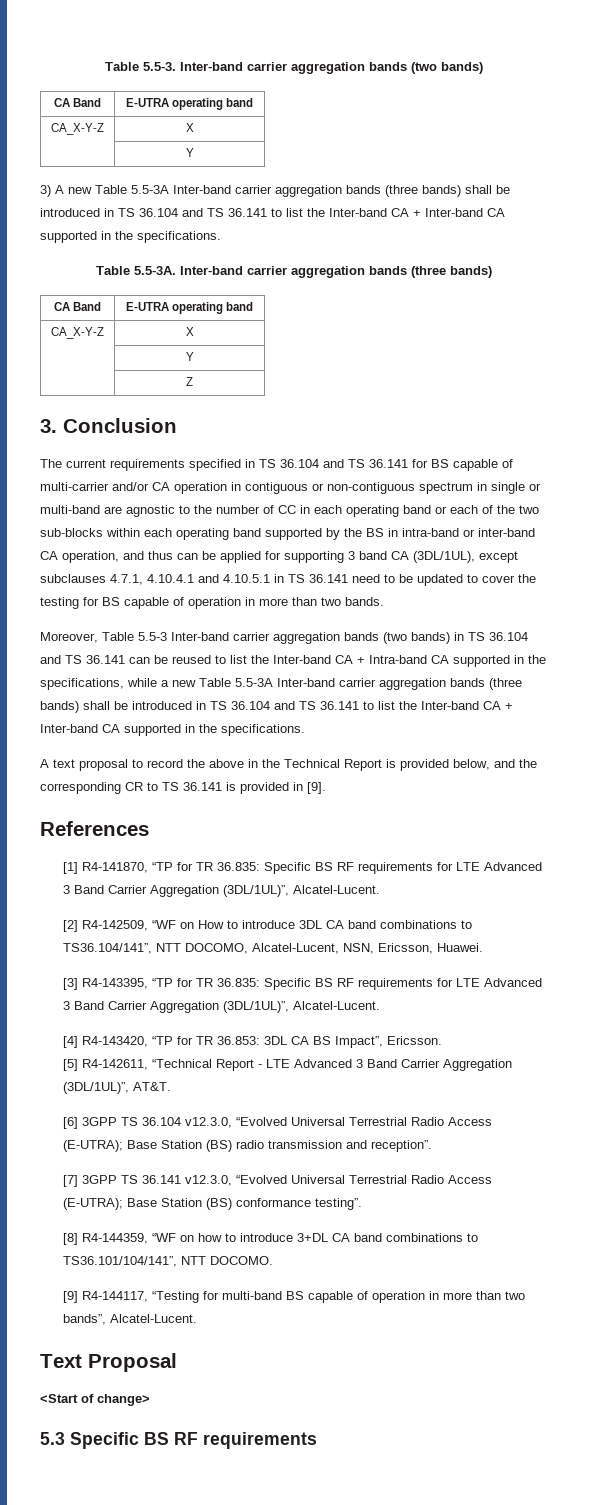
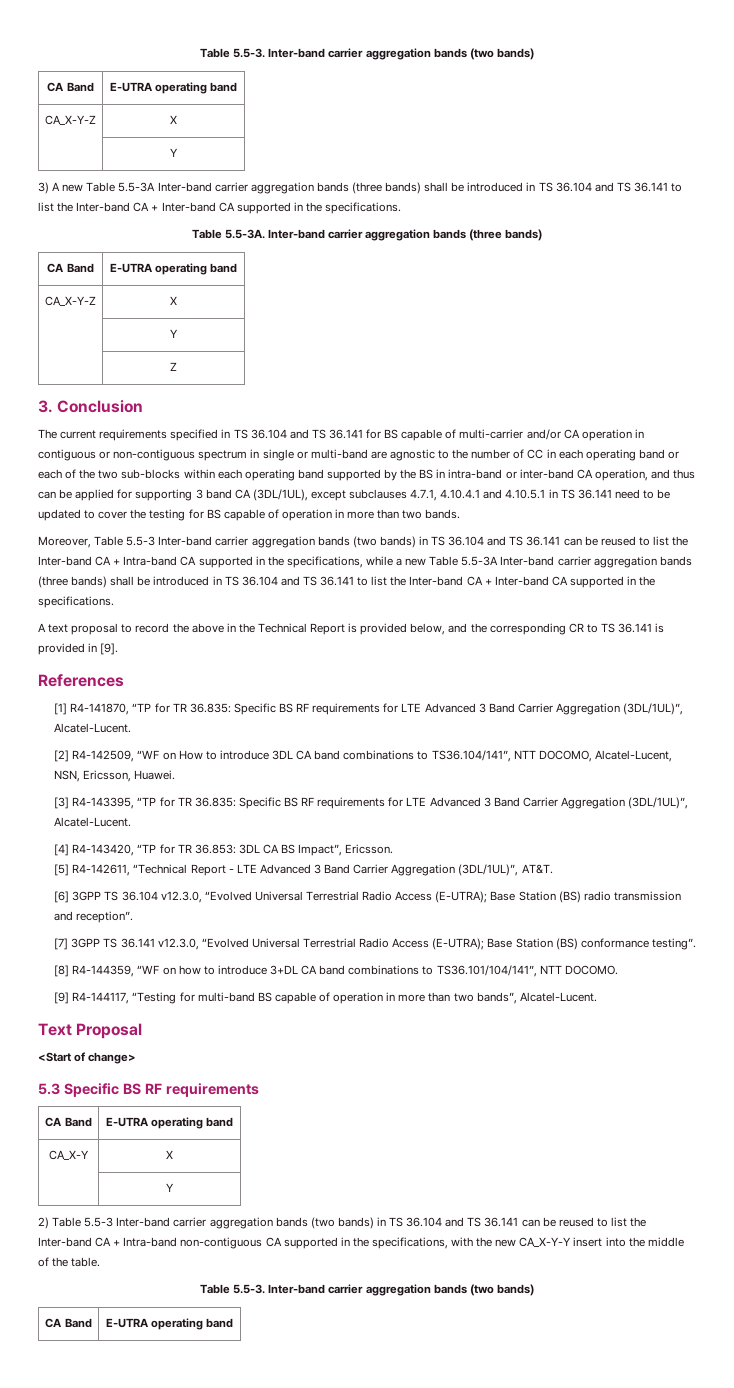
(317, 1440) none -> [45,1117,92,1127] [105,1117,234,1129] [49,1150,89,1160] [166,1150,173,1159] [166,1183,174,1192] [38,1217,647,1229] [38,1237,684,1249] [38,1257,101,1267] [200,1284,534,1296] [45,1318,92,1328] [105,1318,234,1330] // CA Band | E-UTRA operating band // CA_X-Y | X // | Y // 2) Table 5.5-3 Inter-band carrier aggregation bands (two bands) in TS 36.104 and TS 36.141 can be reused to list the Inter-band CA + Intra-band non-contiguous CA supported in the specifications, with the new CA_X-Y-Y insert into the middle of the table. // Table 5.5-3. Inter-band carrier aggregation bands (two bands) // CA Band | E-UTRA operating band

